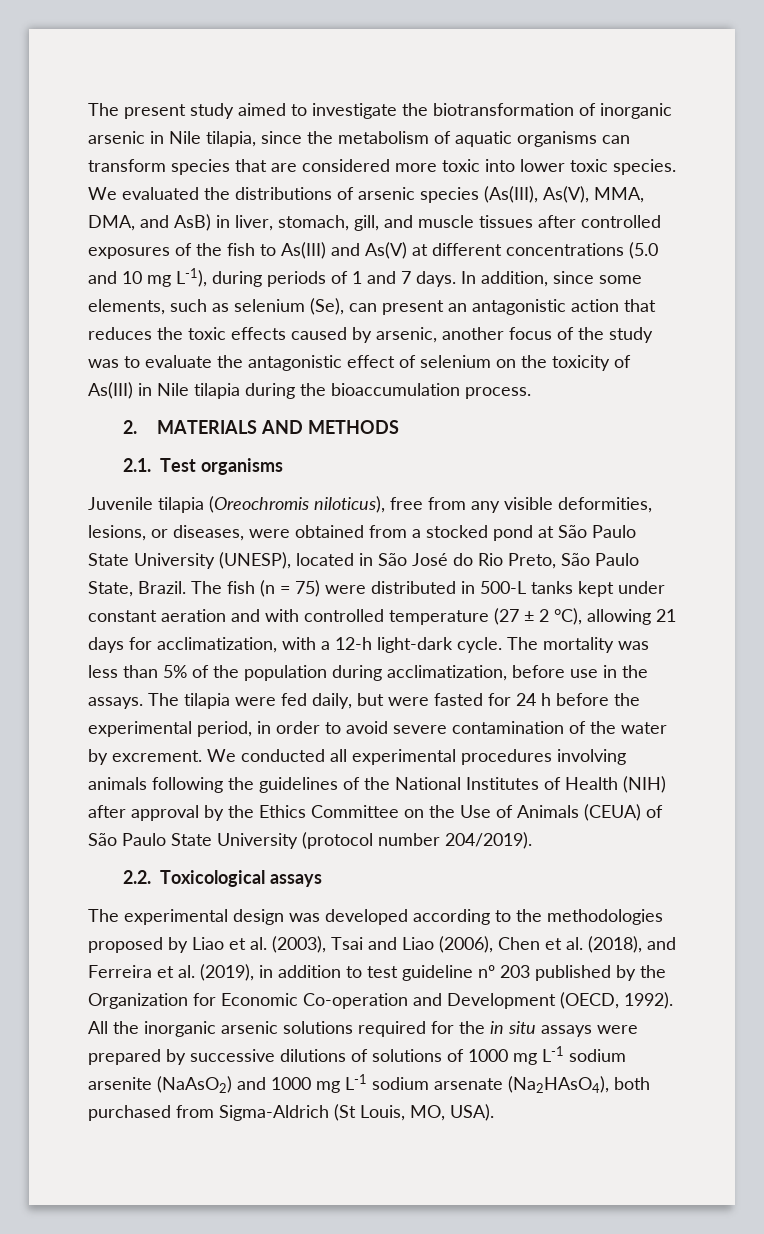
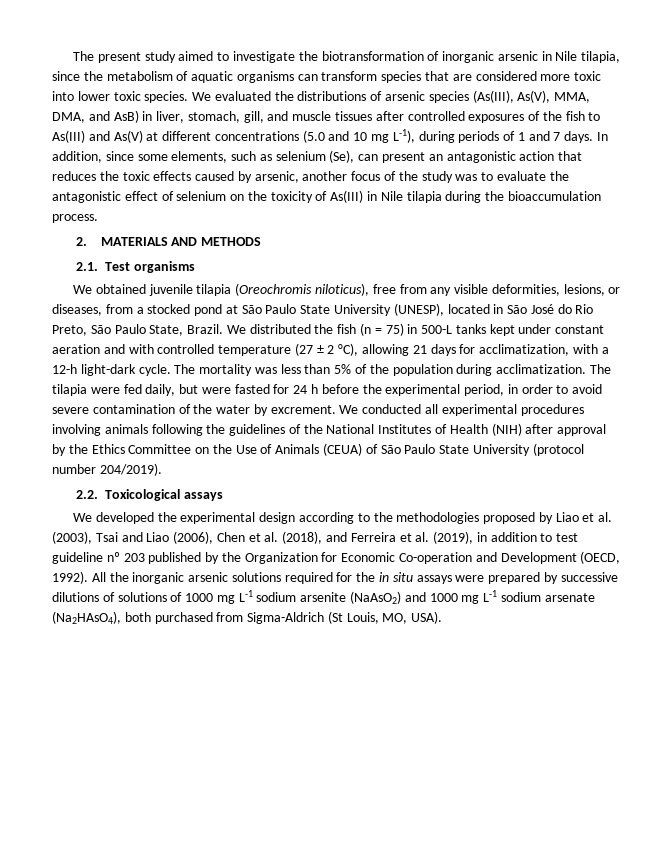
[88,497,153,510] Juvenile -> [73,284,193,296] We obtained juvenile
[249,525,364,538] were obtained -> (102, 310) none
[191,581,222,594] The -> [226,324,334,334] We distributed the
[325,581,456,594] were distributed -> (404, 329) none
[387,665,648,681] [88,697,143,709] acclimatization, before use in the assays. -> [496,364,587,374] acclimatization.
[88,909,408,925] The experimental design was developed -> [73,512,296,524] We developed the experimental design

